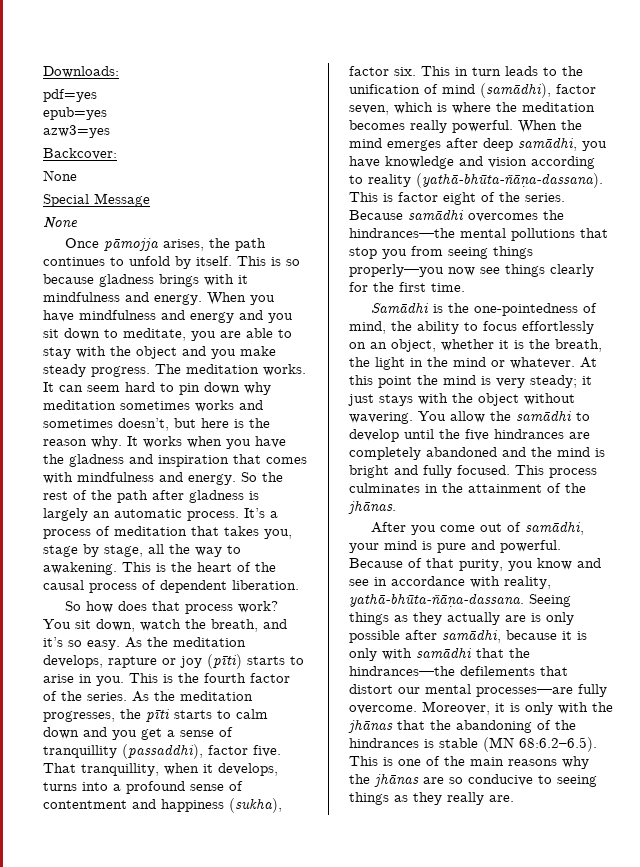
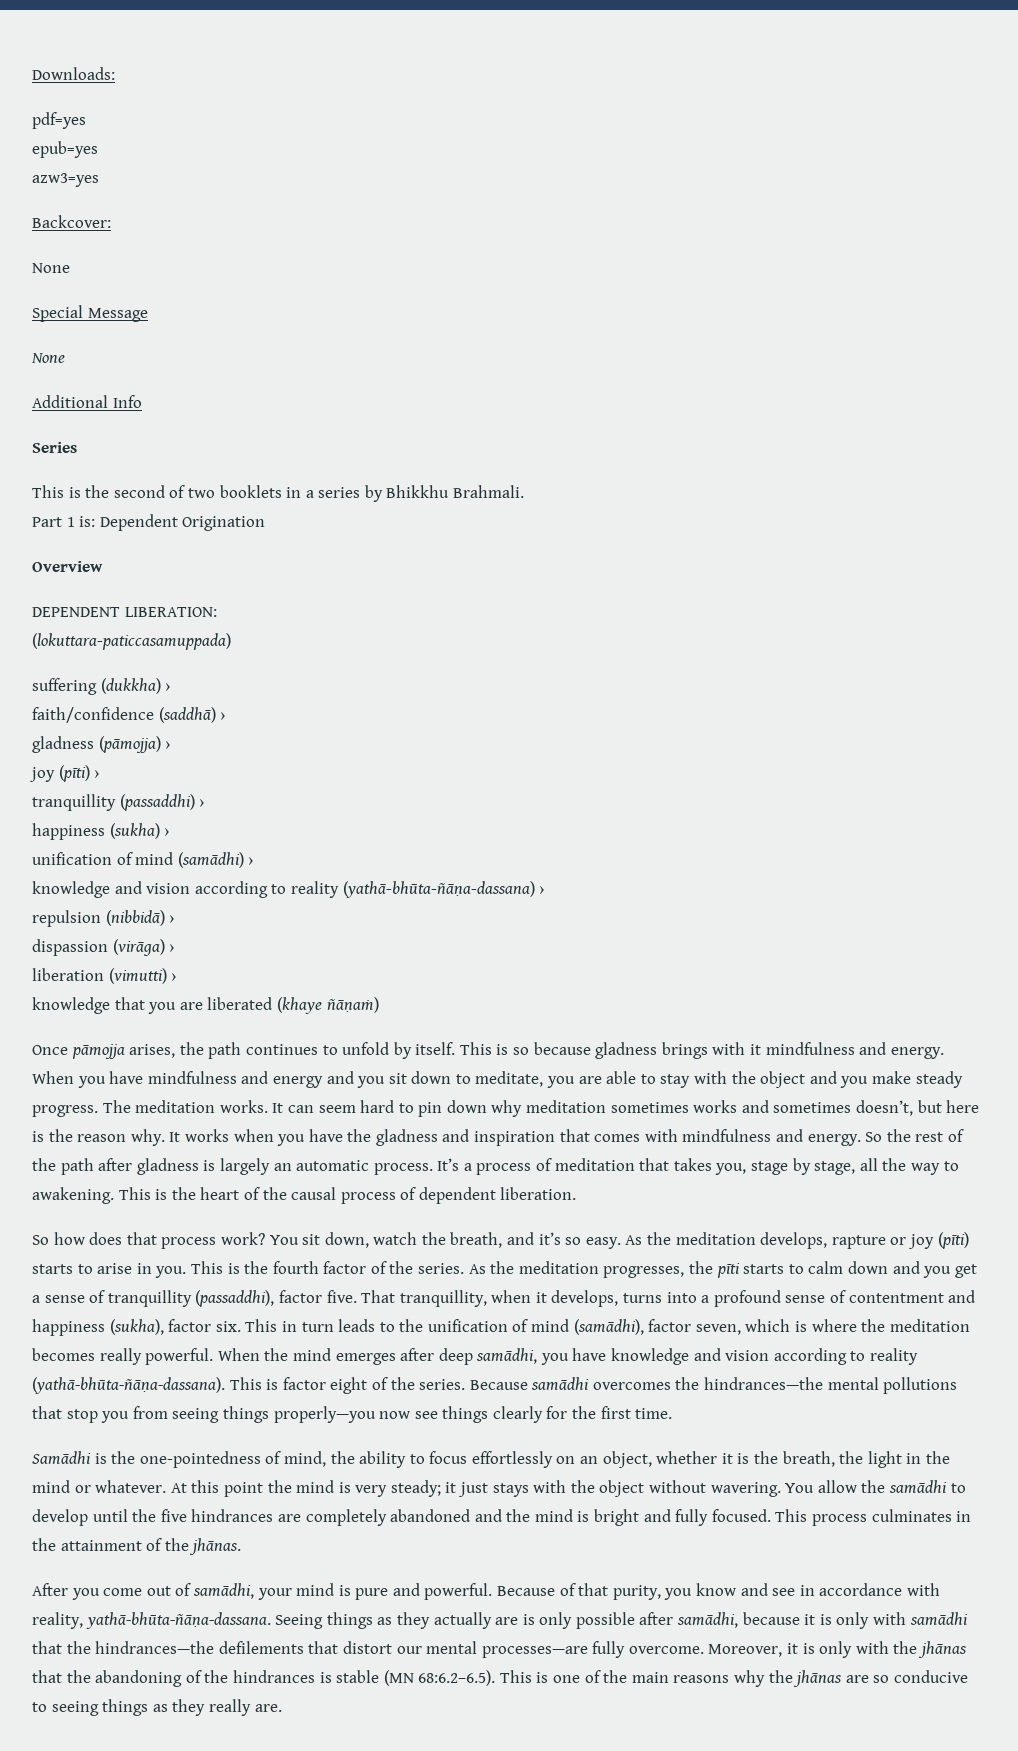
(78, 223) none -> [32,395,142,408] [32,442,77,453] [32,485,525,502] [32,514,266,531] [32,561,103,572] [32,607,217,617] [32,633,231,650] [32,678,171,695] [32,707,226,723] [32,736,171,753] [29,765,100,782] [32,794,205,811] [32,823,170,840] [32,852,254,868] [32,881,545,898] [32,910,175,927] [32,939,175,956] [32,968,177,984] [32,997,379,1014] // Additional Info // Series // This is the second of two booklets in a series by Bhikkhu Brahmali. // Part 1 is: Dependent Origination // Overview // DEPENDENT LIBERATION: // (lokuttara-paticcasamuppada) // suffering (dukkha) › // faith/confidence (saddhā) › // gladness (pāmojja) › // joy (pīti) › // tranquillity (passaddhi) › // happiness (sukha) › // unification of mind (samādhi) › // knowledge and vision according to reality (yathā-bhūta-ñāṇa-dassana) › // repulsion (nibbidā) › // dispassion (virāga) › // liberation (vimutti) › // knowledge that you are liberated (khaye ñāṇaṁ)

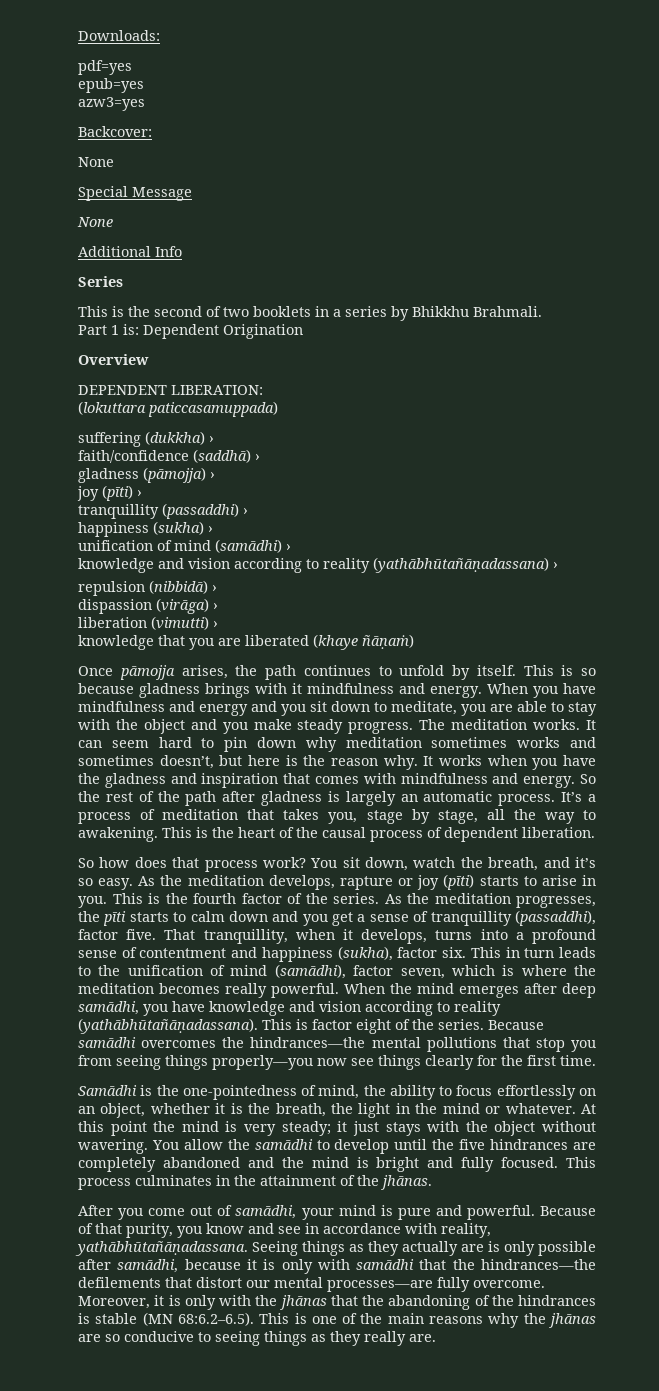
[32,633,231,650] (lokuttara-paticcasamuppada) -> [78,401,278,417] (lokuttara paticcasamuppada)
[342,881,535,898] (yathā-bhūta-ñāṇa-dassana) -> [373,557,549,573] (yathābhūtañāṇadassana)
[32,1377,225,1394] (yathā-bhūta-ñāṇa-dassana). -> [78,1018,258,1034] (yathābhūtañāṇadassana).
[85,1612,271,1629] yathā-bhūta-ñāṇa-dassana. -> [75,1241,248,1256] yathābhūtañāṇadassana.

